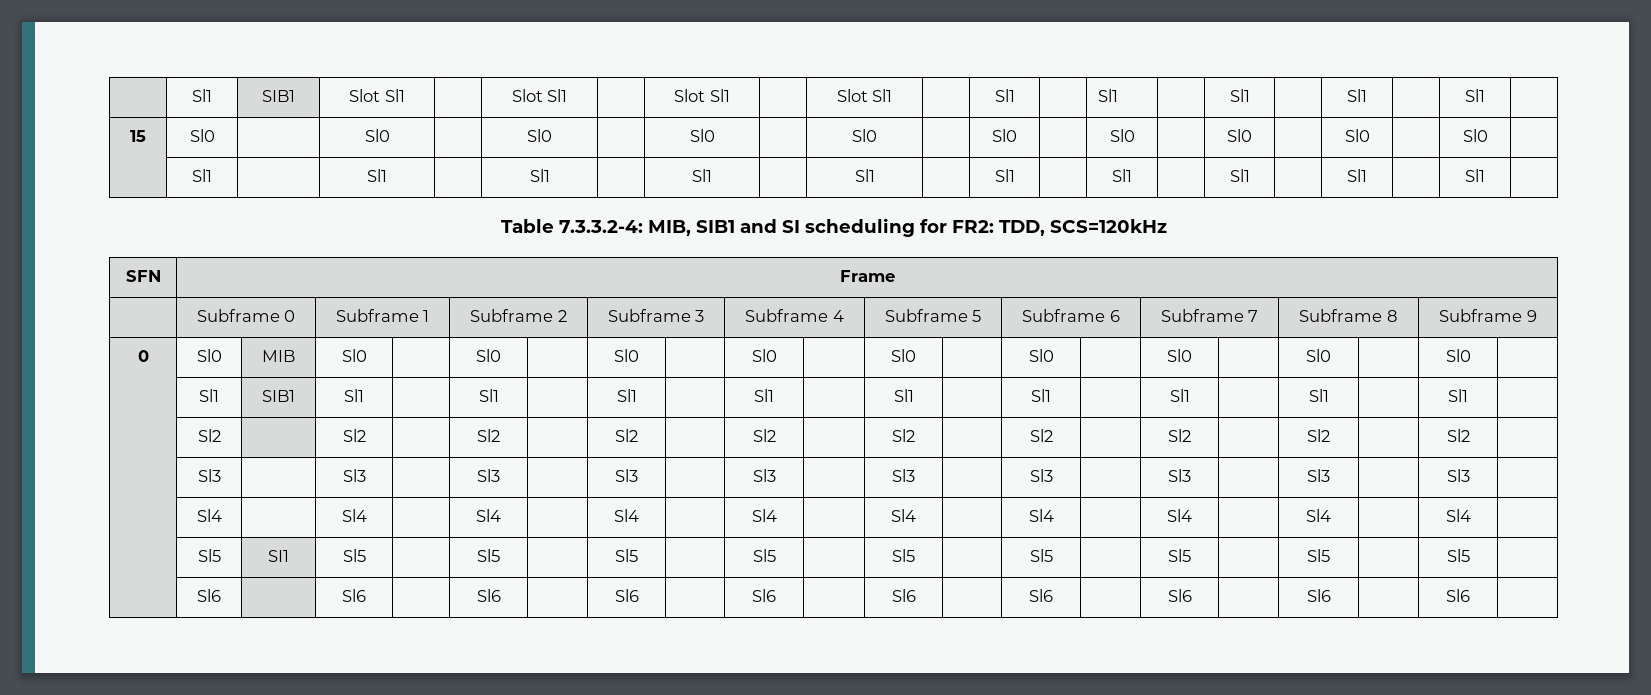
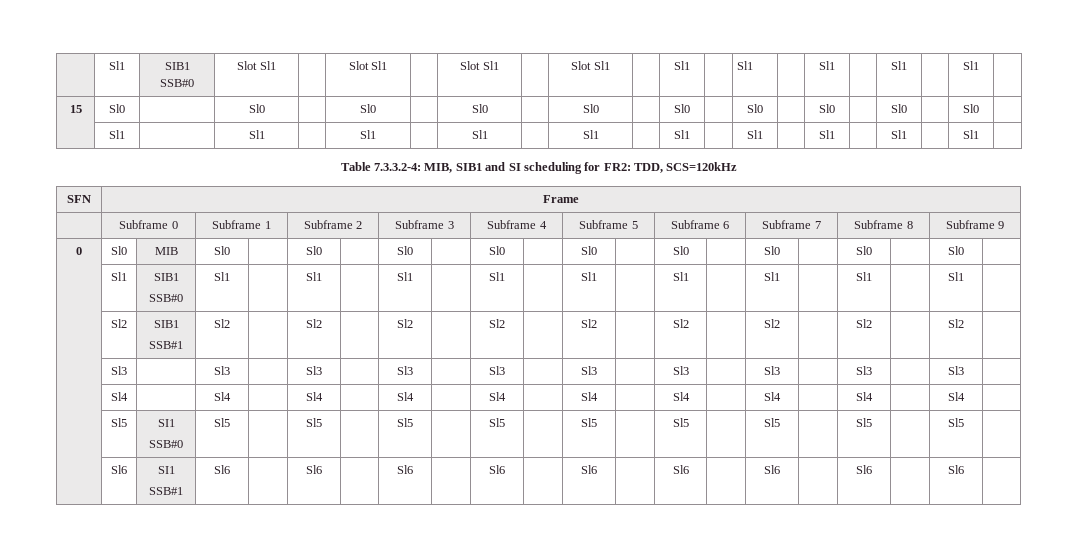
[192,89,212,102] [262,90,295,102] | Sl1 | SIB1 -> [109,61,125,70] [164,62,190,70] [160,79,194,87] | Sl1 | SIB1 // SSB#0
(295, 396) none -> [149,294,183,302] // SSB#0
(221, 435) none -> [153,320,179,328] [149,341,183,349] SIB1 // SSB#1
(289, 556) none -> [149,440,183,448] // SSB#0
(221, 595) none -> [157,466,175,474] [149,487,183,495] SI1 // SSB#1

